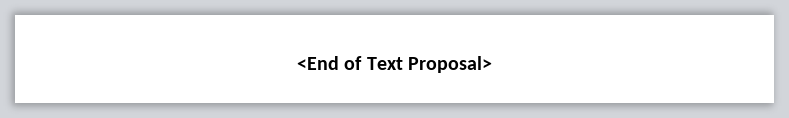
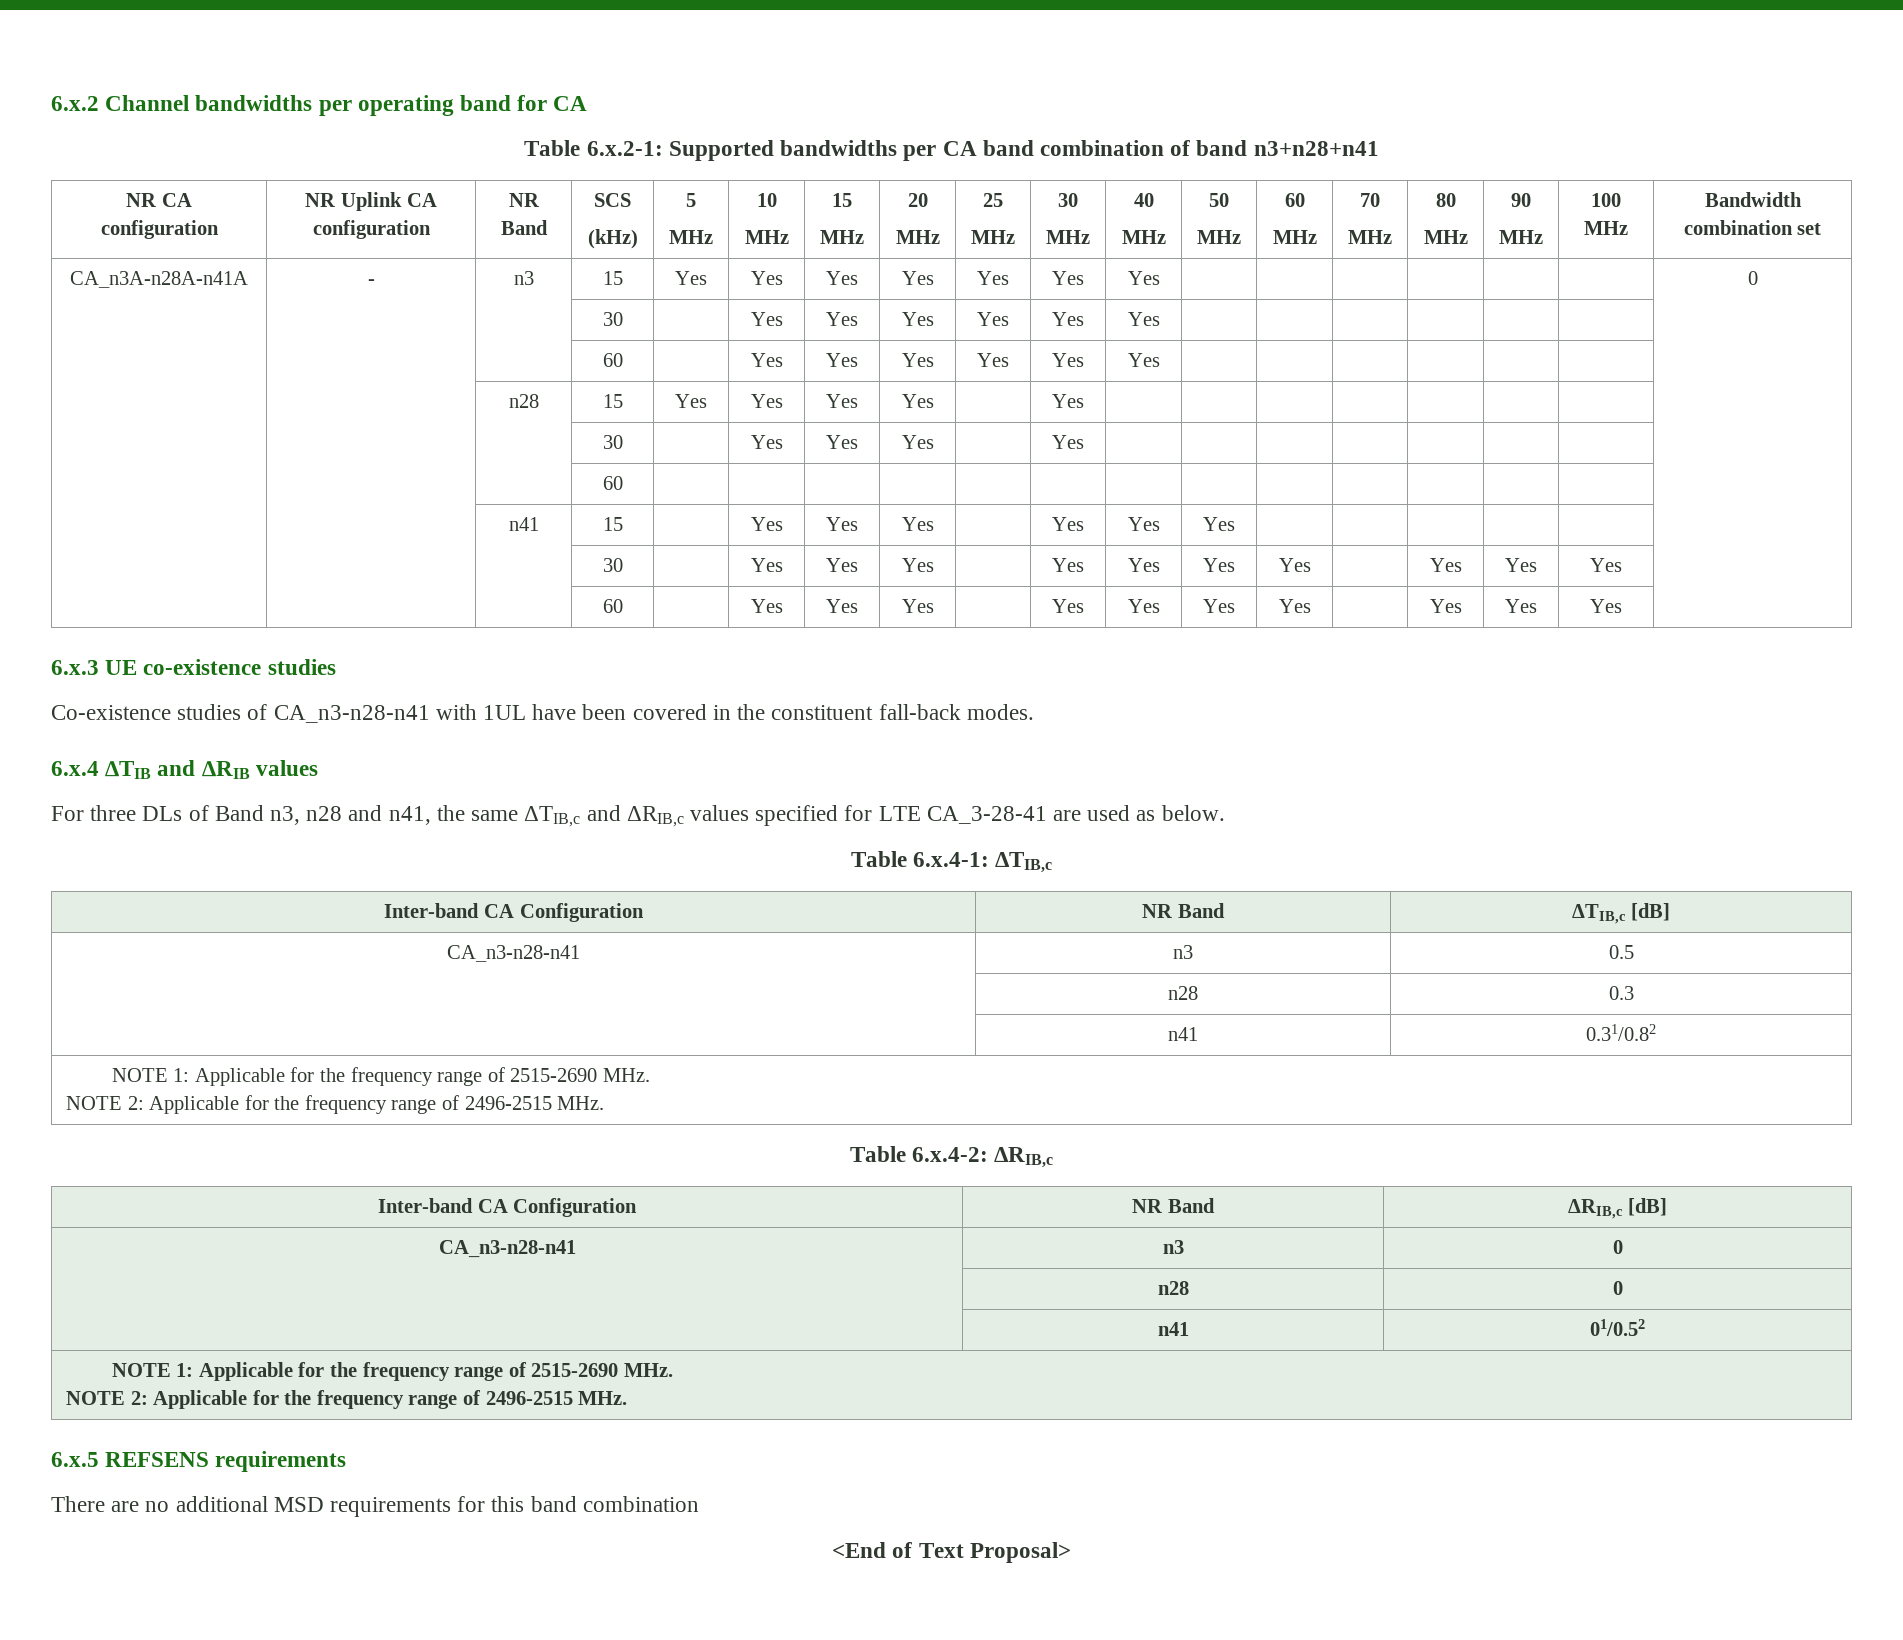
(296, 63) none -> [51,95,588,116] [524,140,1379,161] [126,193,192,207] [100,220,219,239] [305,192,437,211] [312,220,431,239] [508,193,539,207] [500,220,548,235] [594,193,631,207] [587,229,638,249] [686,193,696,207] [669,230,713,244] [756,193,777,207] [744,230,789,244] [832,193,852,207] [820,230,864,244] [907,193,928,207] [895,230,940,244] [983,193,1003,207] [971,230,1015,244] [1058,193,1078,207] [1046,230,1090,244] [1133,193,1154,207] [1121,230,1166,244] [1209,193,1229,207] [1197,230,1241,244] [1284,193,1305,207] [1272,230,1317,244] [1360,193,1380,207] [1348,230,1392,244] [1435,193,1456,207] [1423,230,1468,244] [1511,193,1531,207] [1499,230,1543,244] [1591,193,1621,207] [1584,221,1628,235] [1704,192,1802,207] [1683,220,1822,235] [70,271,248,288] [367,279,375,285] [513,271,534,285] [602,271,623,285] [675,271,707,285] [750,271,783,285] [826,271,858,285] [901,271,934,285] [977,271,1009,285] [1052,271,1084,285] [1127,271,1160,285] [1747,271,1758,285] [602,312,623,326] [750,312,783,326] [826,312,858,326] [901,312,934,326] [977,312,1009,326] [1052,312,1084,326] [1127,312,1160,326] [602,353,623,367] [750,353,783,367] [826,353,858,367] [901,353,934,367] [977,353,1009,367] [1052,353,1084,367] [1127,353,1160,367] [508,394,539,408] [602,394,623,408] [675,394,707,408] [750,394,783,408] [826,394,858,408] [901,394,934,408] [1052,394,1084,408] [602,435,623,449] [750,435,783,449] [826,435,858,449] [901,435,934,449] [1052,435,1084,449] [602,476,623,490] [508,517,539,531] [602,517,623,531] [750,517,783,531] [826,517,858,531] [901,517,934,531] [1052,517,1084,531] [1127,517,1160,531] [1203,517,1235,531] [602,558,623,572] [750,558,783,572] [826,558,858,572] [901,558,934,572] [1052,558,1084,572] [1127,558,1160,572] [1203,558,1235,572] [1278,558,1311,572] [1429,558,1462,572] [1505,558,1537,572] [1590,558,1622,572] [602,599,623,613] [750,599,783,613] [826,599,858,613] [901,599,934,613] [1052,599,1084,613] [1127,599,1160,613] [1203,599,1235,613] [1278,599,1311,613] [1429,599,1462,613] [1505,599,1537,613] [1590,599,1622,613] [51,659,336,675] [51,704,1034,723] [51,760,318,779] [51,805,1225,827] [850,851,1053,873] [384,903,644,922] [1142,903,1225,918] [1572,903,1670,924] [447,945,580,962] [1173,945,1193,959] [1608,945,1634,959] [1168,986,1198,1000] [1608,986,1634,1000] [1168,1027,1198,1041] [1586,1024,1656,1041] [111,1067,650,1086] [66,1095,605,1114] [849,1146,1054,1168] [377,1198,638,1217] [1132,1198,1215,1213] [1568,1198,1667,1219] [438,1240,576,1258] [1162,1240,1184,1254] [1612,1240,1623,1254] [1157,1281,1189,1295] [1612,1281,1623,1295] [1157,1322,1189,1336] [1590,1319,1645,1336] [111,1362,673,1381] [66,1390,628,1409] [51,1451,347,1472] [51,1496,699,1517] 6.x.2 Channel bandwidths per operating band for CA // Table 6.x.2-1: Supported bandwidths per CA band combination of band n3+n28+n41 // NR CA configuration | NR Uplink CA configuration | NR Band | SCS // (kHz) | 5 // MHz | 10 // MHz | 15 // MHz | 20 // MHz | 25 // MHz | 30 // MHz | 40 // MHz | 50 // MHz | 60 // MHz | 70 // MHz | 80 // MHz | 90 // MHz | 100 MHz | Bandwidth combination set // CA_n3A-n28A-n41A | - | n3 | 15 | Yes | Yes | Yes | Yes | Yes | Yes | Yes | | | | | | | 0 // | | | 30 | | Yes | Yes | Yes | Yes | Yes | Yes | | | | | | | // | | | 60 | | Yes | Yes | Yes | Yes | Yes | Yes | | | | | | | // | | n28 | 15 | Yes | Yes | Yes | Yes | | Yes | | | | | | | | // | | | 30 | | Yes | Yes | Yes | | Yes | | | | | | | | // | | | 60 | | | | | | | | | | | | | | // | | n41 | 15 | | Yes | Yes | Yes | | Yes | Yes | Yes | | | | | | // | | | 30 | | Yes | Yes | Yes | | Yes | Yes | Yes | Yes | | Yes | Yes | Yes | // | | | 60 | | Yes | Yes | Yes | | Yes | Yes | Yes | Yes | | Yes | Yes | Yes | // 6.x.3 UE co-existence studies // Co-existence studies of CA_n3-n28-n41 with 1UL have been covered in the constituent fall-back modes. // 6.x.4 ∆TIB and ∆RIB values // For three DLs of Band n3, n28 and n41, the same ΔTIB,c and ΔRIB,c values specified for LTE CA_3-28-41 are used as below. // Table 6.x.4-1: ΔTIB,c // Inter-band CA Configuration | NR Band | ΔTIB,c [dB] // CA_n3-n28-n41 | n3 | 0.5 // | n28 | 0.3 // | n41 | 0.31/0.82 // NOTE 1: Applicable for the frequency range of 2515-2690 MHz. // NOTE 2: Applicable for the frequency range of 2496-2515 MHz. // Table 6.x.4-2: ΔRIB,c // Inter-band CA Configuration | NR Band | ΔRIB,c [dB] // CA_n3-n28-n41 | n3 | 0 // | n28 | 0 // | n41 | 01/0.52 // NOTE 1: Applicable for the frequency range of 2515-2690 MHz. // NOTE 2: Applicable for the frequency range of 2496-2515 MHz. // 6.x.5 REFSENS requirements // There are no additional MSD requirements for this band combination //

